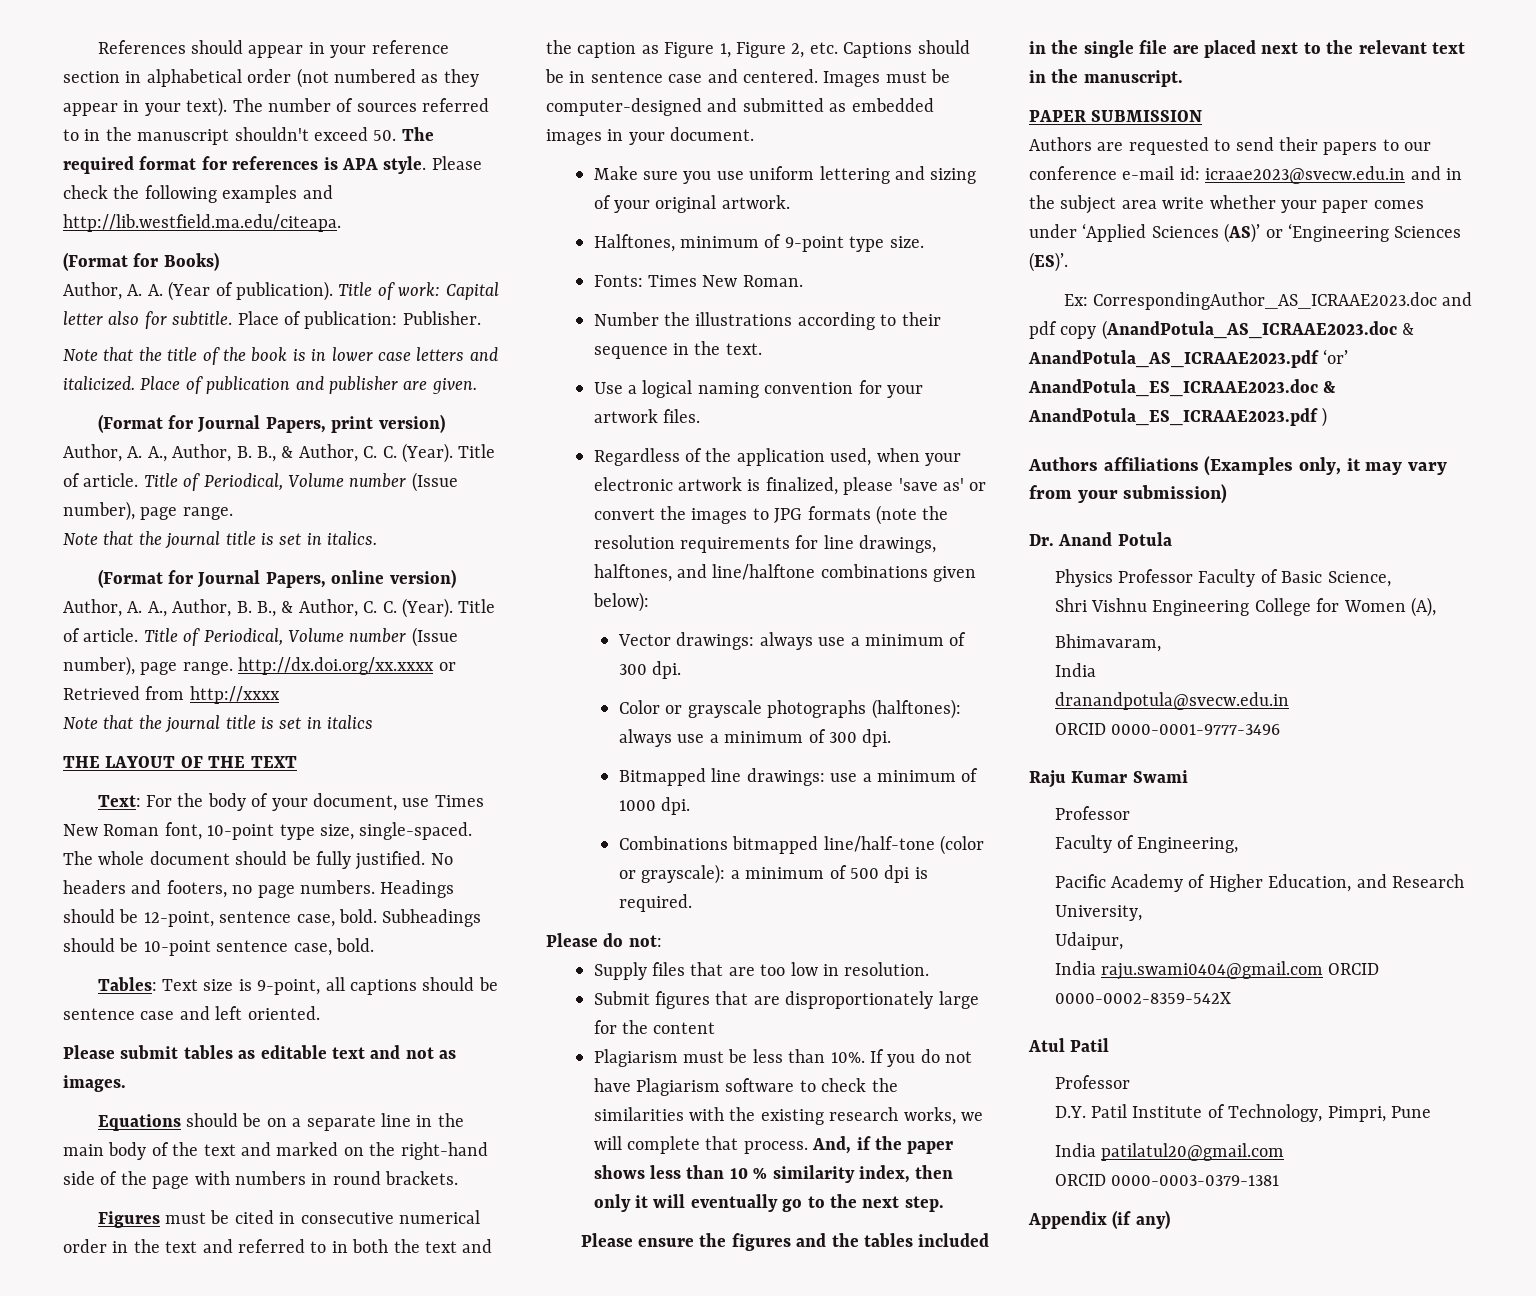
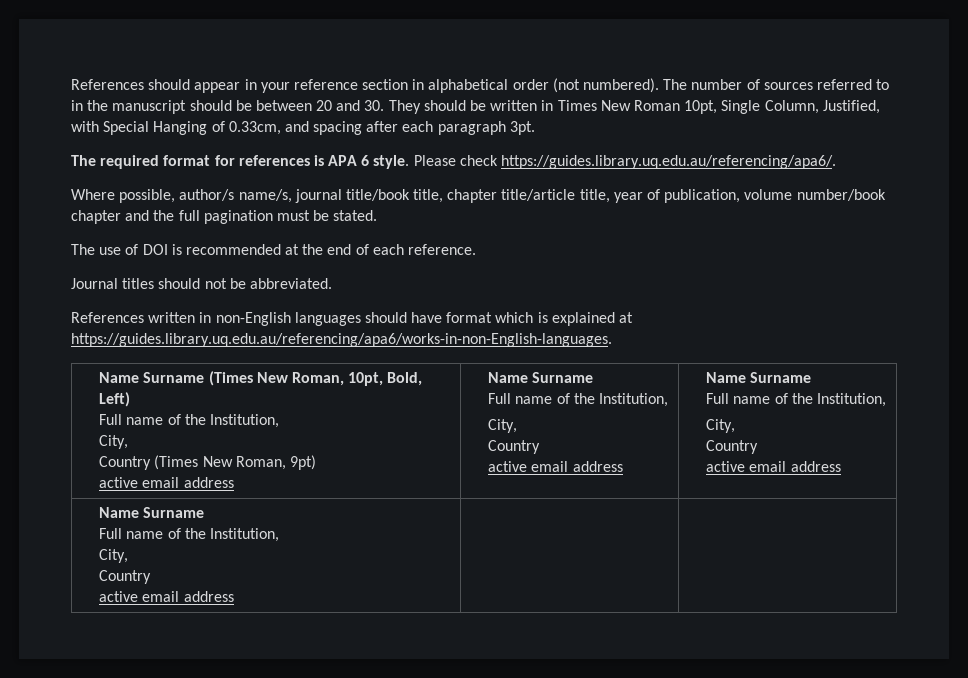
[334,69,479,87] [63,97,228,117] numbered as they appear in your text). -> [583,78,660,93] numbered).
[234,127,397,141] shouldn't exceed 50. -> [189,100,880,114] [71,121,535,135] should be between 20 and 30. They should be written in Times New Roman 10pt, Single Column, Justified, with Special Hanging of 0.33cm, and spacing after each paragraph 3pt. //
(378, 164) none -> [361,155,370,166] 6
[113,185,333,203] [63,214,341,232] [63,252,219,271] [63,281,499,301] [63,311,481,329] [63,347,498,365] [63,376,477,394] [97,414,445,433] [63,443,496,463] [63,472,458,492] [63,501,233,521] [63,531,378,549] [97,569,456,588] [63,598,496,618] [63,627,458,647] [63,656,456,676] [63,686,280,704] [63,715,374,733] [63,756,297,768] [97,793,484,811] [63,822,473,840] [63,851,453,870] [63,880,455,898] [63,909,482,927] [63,938,374,956] [97,977,498,995] [63,1006,320,1020] [63,1045,457,1059] [63,1075,126,1092] [97,1113,464,1131] [63,1142,488,1160] [63,1171,459,1189] [97,1210,480,1228] [63,1239,493,1253] [546,40,970,58] [545,69,951,87] [546,98,934,116] [546,127,755,145] [593,166,977,184] [593,195,790,213] [593,234,924,252] [593,275,803,287] [593,312,941,330] [593,341,762,359] [593,380,923,398] [593,409,700,423] [593,448,961,466] [593,477,987,495] [593,505,949,525] [593,535,937,553] [593,564,977,582] [592,592,649,612] [618,632,967,650] [619,661,682,679] [619,699,961,719] [619,729,892,747] [619,768,979,786] [619,797,691,815] [619,835,985,855] [619,864,928,884] [619,894,693,912] [546,933,662,947] [593,962,930,980] [593,991,979,1009] [593,1020,716,1034] [593,1049,973,1067] [593,1078,898,1096] [593,1107,983,1125] [593,1136,954,1154] [593,1165,954,1183] [593,1194,944,1212] [580,1233,990,1251] [1029,40,1465,58] [1029,69,1183,87] [1029,110,1203,122] [1029,137,1432,155] [1029,166,1462,184] [1029,195,1424,214] [1029,223,1462,243] [1029,252,1068,272] [1063,292,1473,310] [1029,320,1415,340] [1028,349,1349,368] [1028,379,1336,397] [1028,407,1328,427] [1028,456,1448,476] [1029,484,1228,504] [1029,532,1172,546] [1054,569,1391,587] [1054,597,1436,617] [1054,634,1161,652] [1054,663,1096,677] [1054,692,1289,710] [1054,723,1280,735] [1029,770,1188,788] [1054,806,1130,820] [1054,835,1239,853] [1054,874,1464,892] [1054,905,1142,921] [1054,932,1123,950] [1054,961,1380,980] [1054,992,1231,1004] [1028,1038,1110,1052] [1054,1075,1130,1089] [1054,1104,1431,1122] [1054,1143,1284,1161] [1054,1174,1279,1186] [1028,1210,1170,1229] the following examples and http://lib.westfield.ma.edu/citeapa. // (Format for Books) // Author, A. A. (Year of publication). Title of work: Capital letter also for subtitle. Place of publication: Publisher. // Note that the title of the book is in lower case letters and italicized. Place of publication and publisher are given. // (Format for Journal Papers, print version) Author, A. A., Author, B. B., & Author, C. C. (Year). Title of article. Title of Periodical, Volume number (Issue number), page range. // Note that the journal title is set in italics. // (Format for Journal Papers, online version) Author, A. A., Author, B. B., & Author, C. C. (Year). Title of article. Title of Periodical, Volume number (Issue number), page range. http://dx.doi.org/xx.xxxx or Retrieved from http://xxxx // Note that the journal title is set in italics // THE LAYOUT OF THE TEXT // Text: For the body of your document, use Times New Roman font, 10-point type size, single-spaced. The whole document should be fully justified. No headers and footers, no page numbers. Headings should be 12-point, sentence case, bold. Subheadings should be 10-point sentence case, bold. // Tables: Text size is 9-point, all captions should be sentence case and left oriented. // Please submit tables as editable text and not as images. // Equations should be on a separate line in the main body of the text and marked on the right-hand side of the page with numbers in round brackets. // Figures must be cited in consecutive numerical order in the text and referred to in both the text and the caption as Figure 1, Figure 2, etc. Captions should be in sentence case and centered. Images must be computer-designed and submitted as embedded images in your document. // Make sure you use uniform lettering and sizing of your original artwork. // Halftones, minimum of 9-point type size. // Fonts: Times New Roman. // Number the illustrations according to their sequence in the text. // Use a logical naming convention for your artwork files. // Regardless of the application used, when your electronic artwork is finalized, please 'save as' or convert the images to JPG formats (note the resolution requirements for line drawings, halftones, and line/halftone combinations given below): // Vector drawings: always use a minimum of 300 dpi. // Color or grayscale photographs (halftones): always use a minimum of 300 dpi. // Bitmapped line drawings: use a minimum of 1000 dpi. // Combinations bitmapped line/half-tone (color or grayscale): a minimum of 500 dpi is required. // Please do not: // Supply files that are too low in resolution. // Submit figures that are disproportionately large for the content // Plagiarism must be less than 10%. If you do not have Plagiarism software to check the similarities with the existing research works, we will complete that process. And, if the paper shows less than 10 % similarity index, then only it will eventually go to the next step. // Please ensure the figures and the tables included in the single file are placed next to the relevant text in the manuscript. // PAPER SUBMISSION // Authors are requested to send their papers to our conference e-mail id: icraae2023@svecw.edu.in and in the subject area write whether your paper comes under ‘Applied Sciences (AS)’ or ‘Engineering Sciences (ES)’. // Ex: CorrespondingAuthor_AS_ICRAAE2023.doc and pdf copy (AnandPotula_AS_ICRAAE2023.doc & AnandPotula_AS_ICRAAE2023.pdf ‘or’ AnandPotula_ES_ICRAAE2023.doc & AnandPotula_ES_ICRAAE2023.pdf ) // Authors affiliations (Examples only, it may vary from your submission) // Dr. Anand Potula // Physics Professor Faculty of Basic Science, // Shri Vishnu Engineering College for Women (A), // Bhimavaram, // India // dranandpotula@svecw.edu.in // ORCID 0000-0001-9777-3496 // Raju Kumar Swami // Professor // Faculty of Engineering, // Pacific Academy of Higher Education, and Research University, // Udaipur, // India raju.swami0404@gmail.com ORCID 0000-0002-8359-542X // Atul Patil // Professor // D.Y. Patil Institute of Technology, Pimpri, Pune // India patilatul20@gmail.com // ORCID 0000-0003-0379-1381 // Appendix (if any) -> [501,155,837,169] [71,189,886,203] [71,210,378,224] [71,244,477,255] [71,278,332,289] [71,312,634,326] [71,333,612,347] [99,371,423,386] [99,392,131,407] [99,414,279,428] [99,435,129,449] [99,455,316,470] [99,477,234,488] [488,372,594,383] [488,393,668,407] [488,419,518,433] [488,440,541,454] [488,461,623,472] [706,372,812,383] [706,393,886,407] [706,419,736,433] [706,440,759,454] [706,461,841,472] [99,507,205,518] [99,528,279,542] [99,549,129,563] [99,570,152,584] [99,591,234,602] https://guides.library.uq.edu.au/referencing/apa6/. // Where possible, author/s name/s, journal title/book title, chapter title/article title, year of publication, volume number/book chapter and the full pagination must be stated. // The use of DOI is recommended at the end of each reference. // Journal titles should not be abbreviated. // References written in non-English languages should have format which is explained at https://guides.library.uq.edu.au/referencing/apa6/works-in-non-English-languages. // Name Surname (Times New Roman, 10pt, Bold, Left) // Full name of the Institution, // City, // Country (Times New Roman, 9pt) // active email address | Name Surname // Full name of the Institution, // City, // Country // active email address | Name Surname // Full name of the Institution, // City, // Country // active email address // Name Surname // Full name of the Institution, // City, // Country // active email address | |

